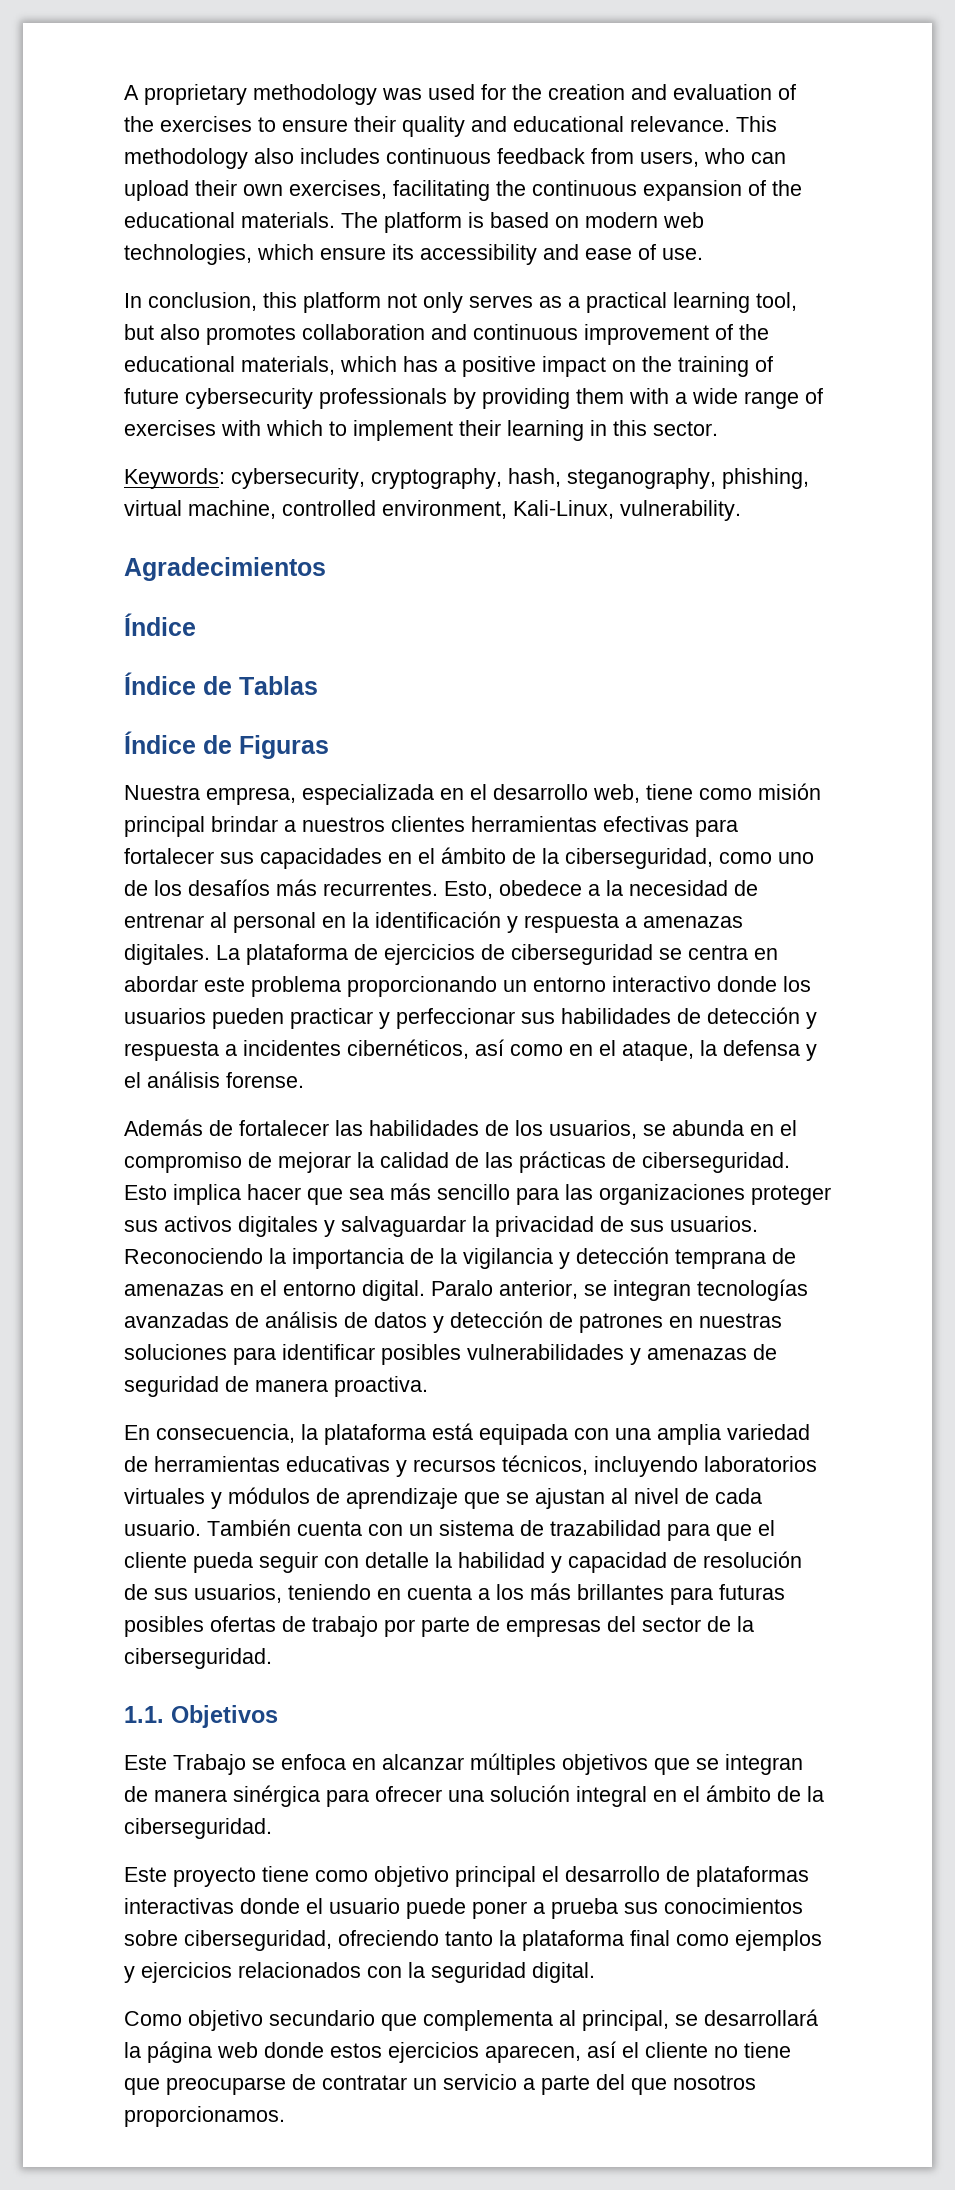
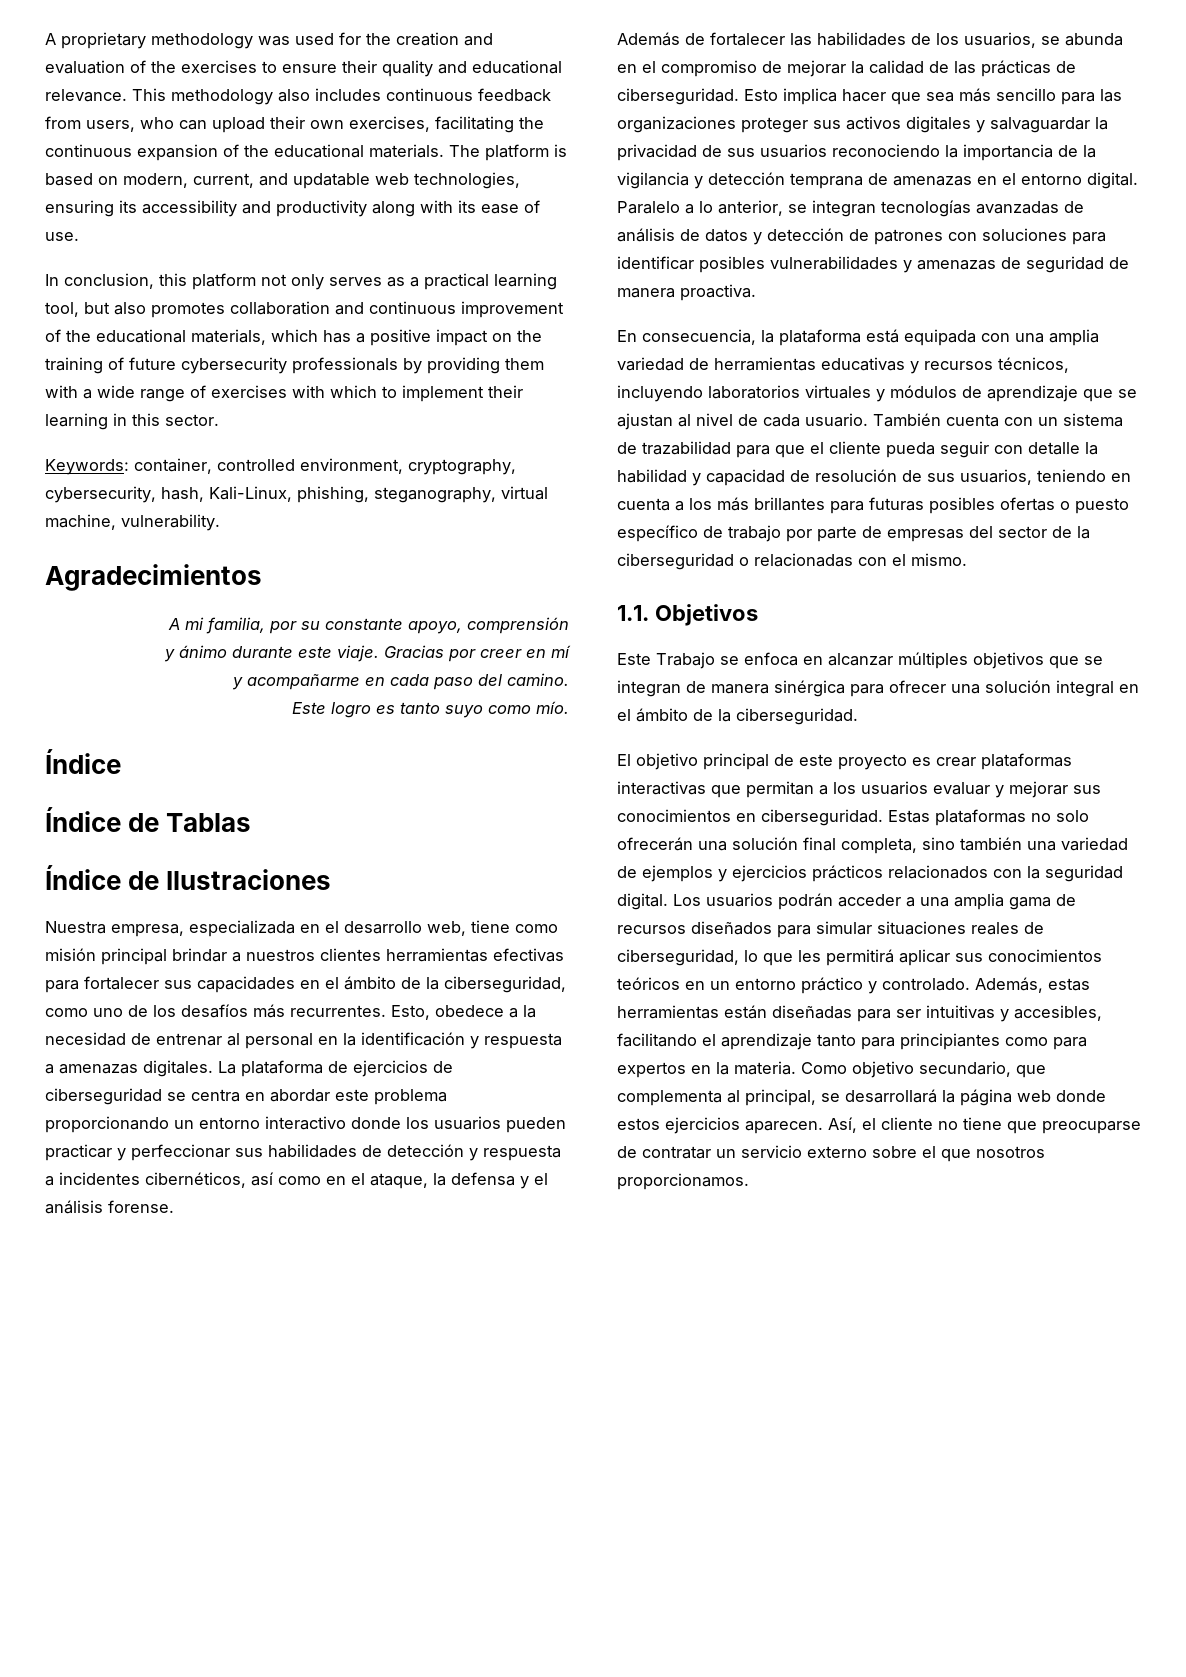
[585,212,704,228] [124,244,579,265] modern web technologies, which ensure its accessibility and -> [123,172,520,189] [45,200,476,217] modern, current, and updatable web technologies, ensuring its accessibility and productivity along with its
[231,468,809,489] [124,500,741,521] [124,557,326,581] cybersecurity, cryptography, hash, steganography, phishing, virtual machine, controlled environment, Kali-Linux, vulnerability. // Agradecimientos -> [134,458,516,475] [45,486,548,503] [45,514,220,531] [45,564,262,591] [168,617,569,634] [164,645,571,662] [232,673,569,690] [292,701,569,718] container, controlled environment, cryptography, cybersecurity, hash, Kali-Linux, phishing, steganography, virtual machine, vulnerability. // Agradecimientos // A mi familia, por su constante apoyo, comprensión // y ánimo durante este viaje. Gracias por creer en mí // y acompañarme en cada paso del camino. // Este logro es tanto suyo como mío.
[239,735,329,759] Figuras -> [166,869,332,890] Ilustraciones
[670,1216,758,1232] [124,1248,263,1264] usuarios. Reconociendo -> [760,144,940,158] usuarios reconociendo
[431,1280,493,1296] Paralo -> [617,201,713,214] Paralelo a lo
[669,1313,782,1328] en nuestras -> [948,232,977,241] con
(276, 1624) none -> [1060,498,1129,514] [617,525,698,542] o puesto específico
[124,1648,272,1669] ciberseguridad. -> [617,553,967,570] ciberseguridad o relacionadas con el mismo.
[124,1866,809,1887] [124,1898,803,1919] [124,1930,729,1951] Este proyecto tiene como objetivo principal el desarrollo de plataformas interactivas donde el usuario puede poner a prueba sus conocimientos sobre ciberseguridad, ofreciendo tanto la plataforma final como -> [617,753,1072,770] [617,781,1101,798] [617,809,1089,826] [617,837,1128,854] [617,866,637,878] El objetivo principal de este proyecto es crear plataformas interactivas que permitan a los usuarios evaluar y mejorar sus conocimientos en ciberseguridad. Estas plataformas no solo ofrecerán una solución final completa, sino también una variedad de
(232, 1972) none -> [812,865,883,882] prácticos
(595, 1972) // -> [673,893,1076,910] [617,921,1044,938] [617,949,1102,966] [617,977,1090,994] [617,1005,1102,1022] [617,1033,1087,1050] [617,1061,796,1078] Los usuarios podrán acceder a una amplia gama de recursos diseñados para simular situaciones reales de ciberseguridad, lo que les permitirá aplicar sus conocimientos teóricos en un entorno práctico y controlado. Además, estas herramientas están diseñadas para ser intuitivas y accesibles, facilitando el aprendizaje tanto para principiantes como para expertos en la materia.
[269,2010,375,2026] secundario -> [919,1061,1011,1077] secundario,
[485,2041,616,2063] aparecen, así -> [745,1117,857,1134] aparecen. Así,
[523,2074,625,2095] a parte del -> [807,1146,936,1158] externo sobre el

